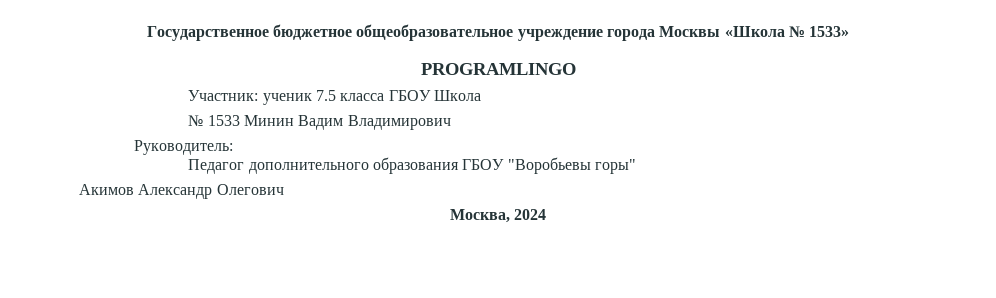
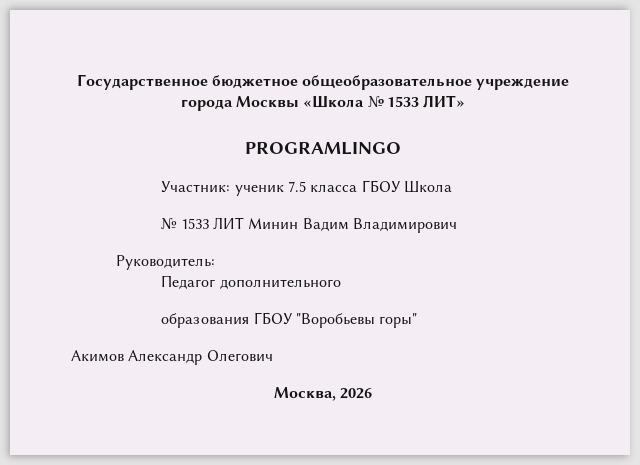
[809,26,850,37] 1533» -> [386,95,466,108] 1533 ЛИТ»
(240, 120) none -> [212,217,244,229] ЛИТ
(369, 168) none -> (341, 284) //
[514,209,547,220] 2024 -> [340,388,373,399] 2026

